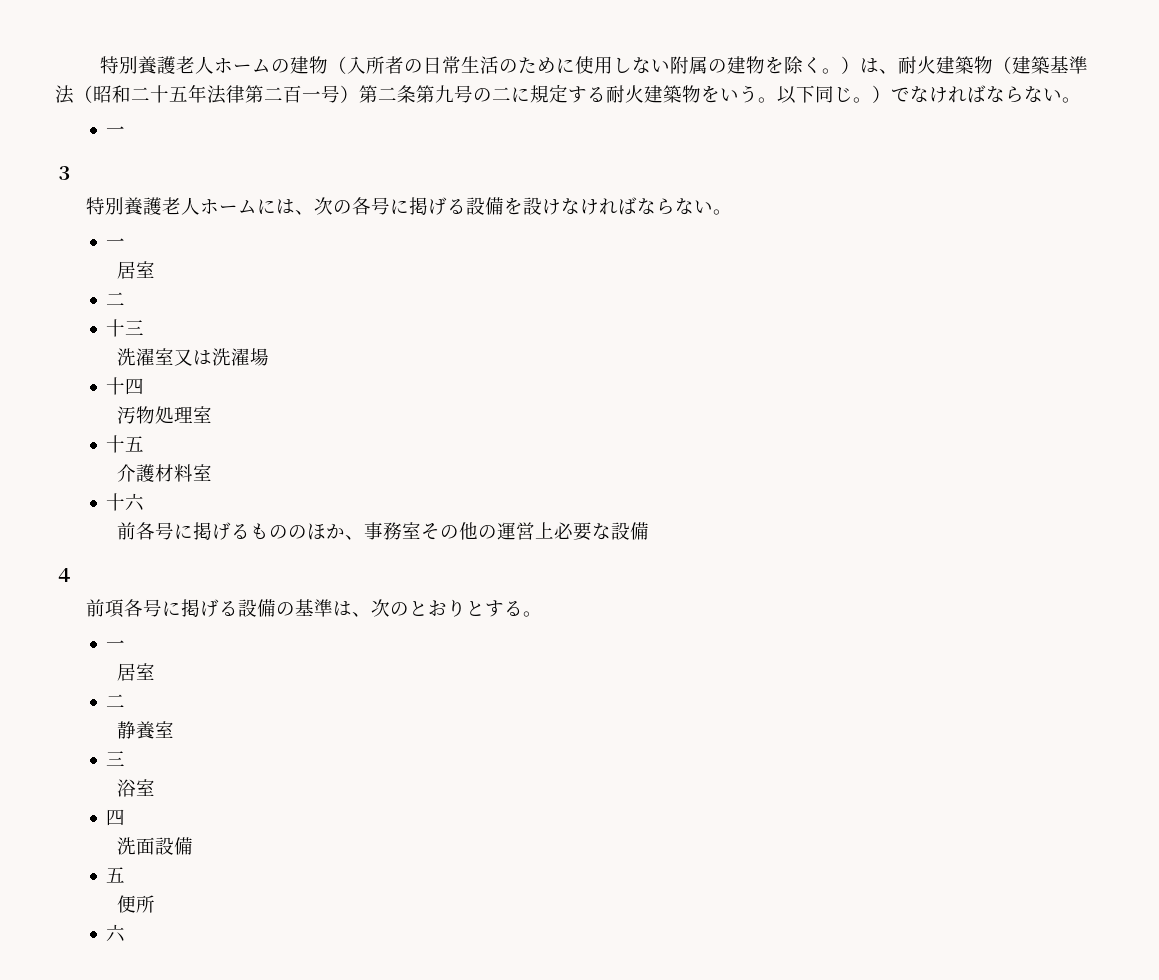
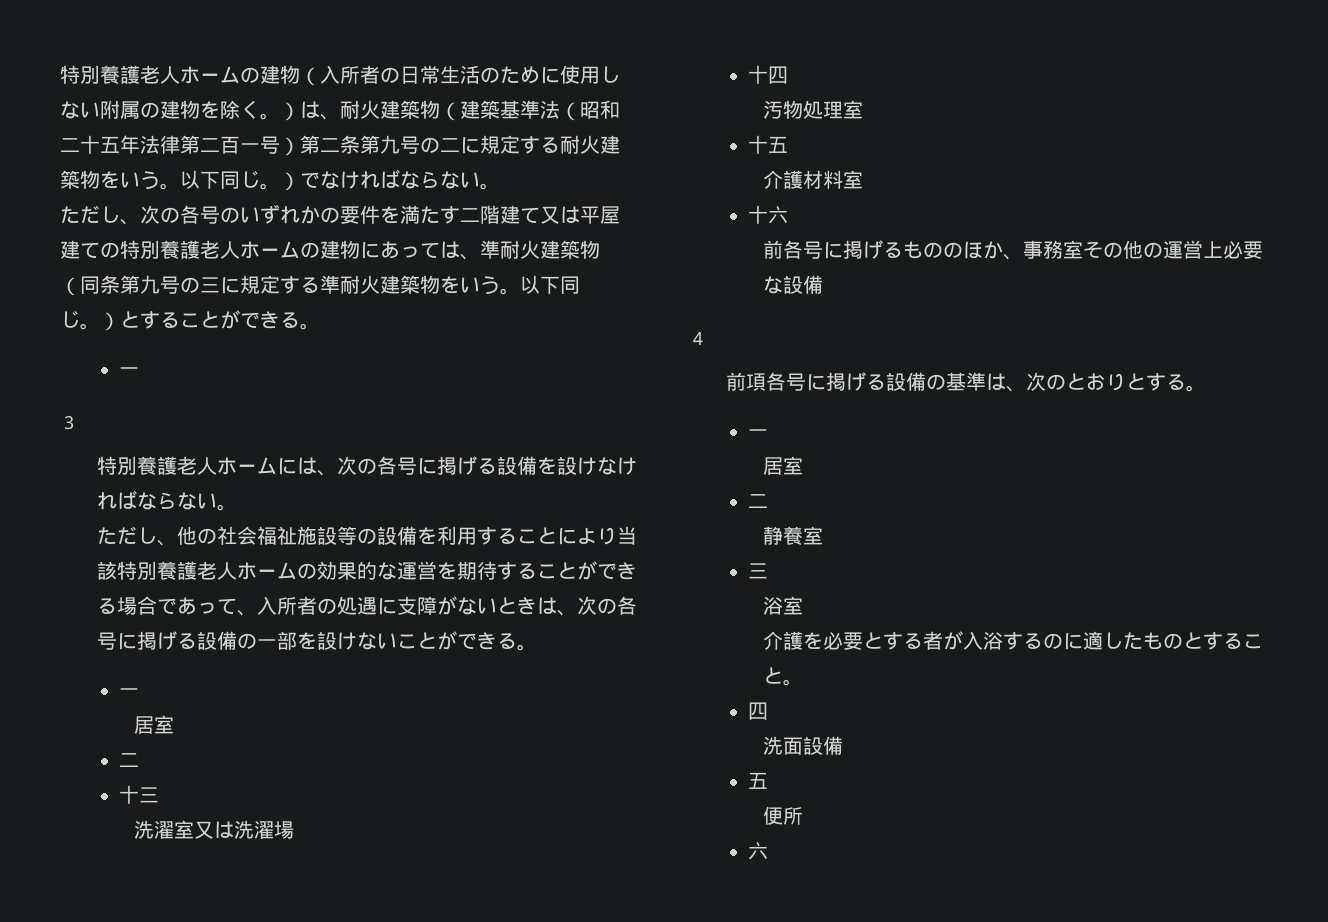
(1081, 100) none -> [60,204,620,225] [60,240,600,260] [60,275,580,296] [60,310,320,331] // ただし、次の各号のいずれかの要件を満たす二階建て又は平屋建ての特別養護老人ホームの建物にあっては、準耐火建築物（同条第九号の三に規定する準耐火建築物をいう。以下同じ。）とすることができる。
(732, 212) none -> [96,526,637,546] [96,561,637,580] [96,596,637,616] [96,631,537,651] // ただし、他の社会福祉施設等の設備を利用することにより当該特別養護老人ホームの効果的な運営を期待することができる場合であって、入所者の処遇に支障がないときは、次の各号に掲げる設備の一部を設けないことができる。
(155, 787) none -> [762,631,1263,650] [762,667,803,686] // 介護を必要とする者が入浴するのに適したものとすること。

